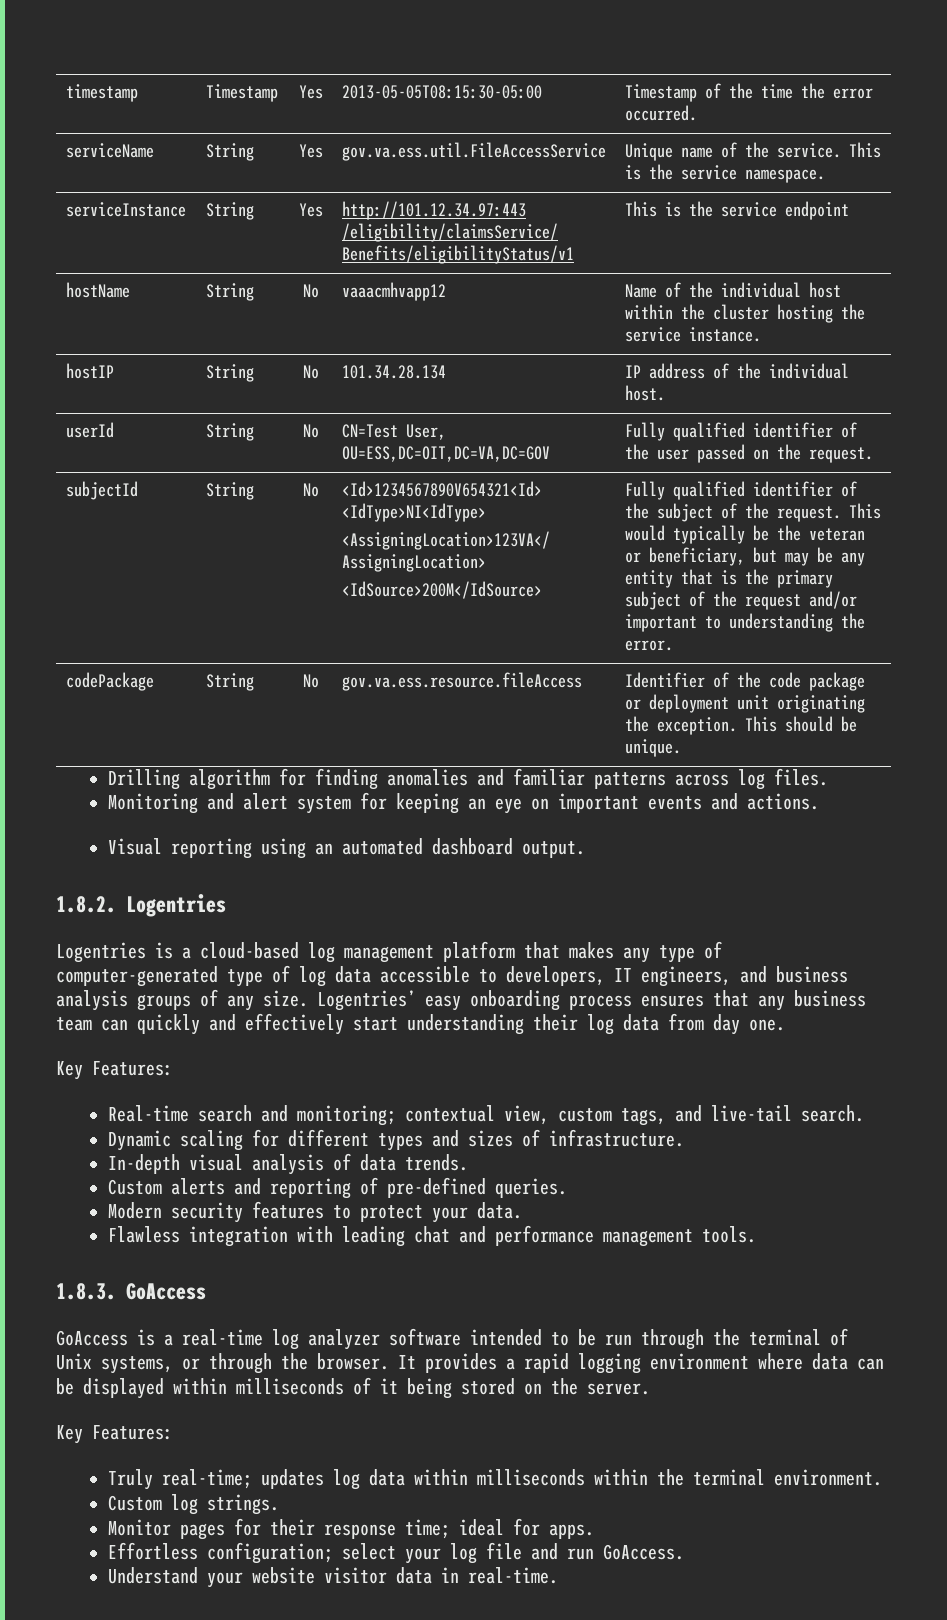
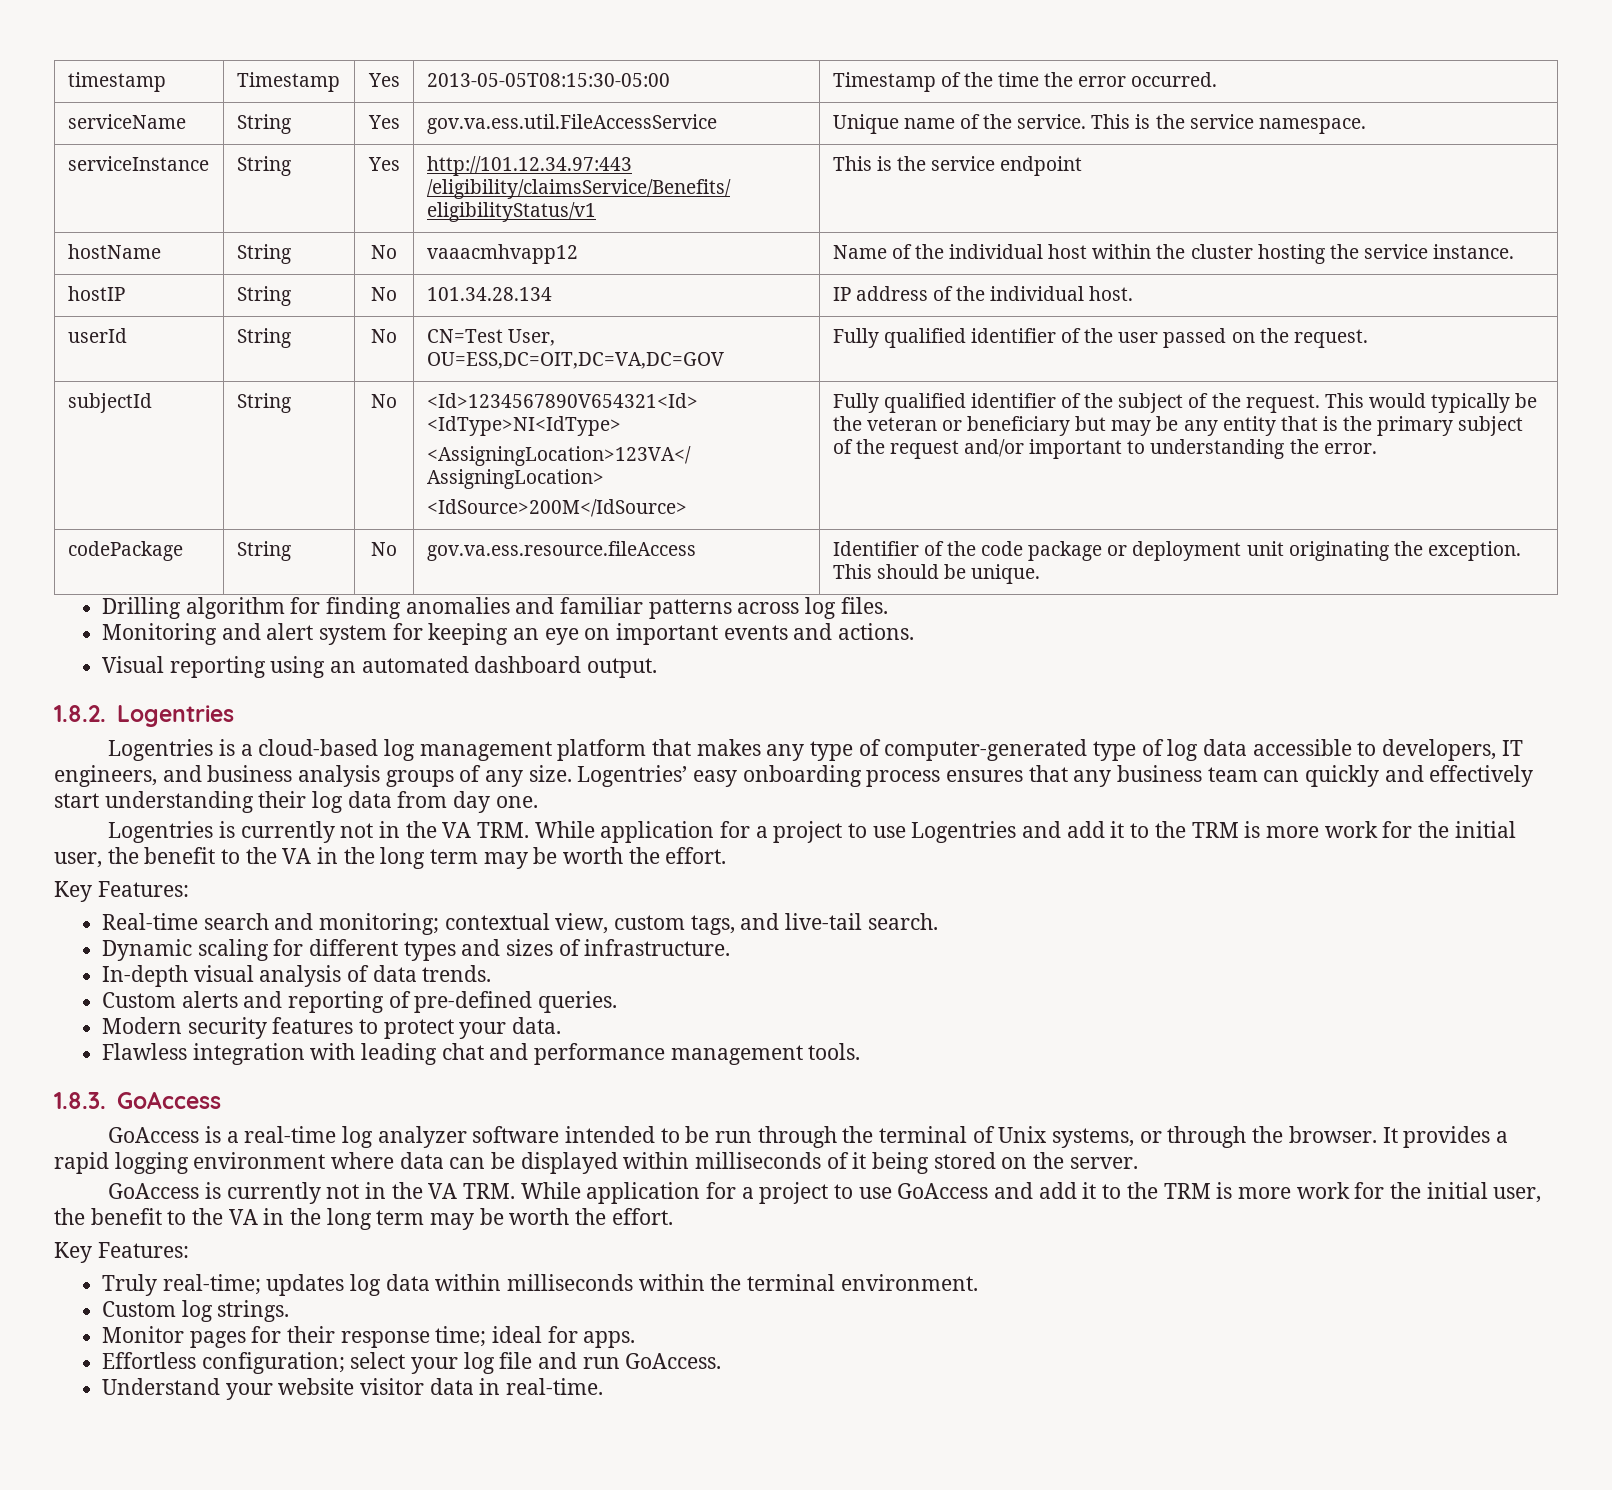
[648,547,745,566] beneficiary, -> [967,416,1071,436] beneficiary
(785, 1025) none -> [108,821,1516,843] [54,847,727,869] // Logentries is currently not in the VA TRM. While application for a project to use Logentries and add it to the TRM is more work for the initial user, the benefit to the VA in the long term may be worth the effort.
(650, 1389) none -> [108,1182,1542,1204] [54,1208,673,1230] // GoAccess is currently not in the VA TRM. While application for a project to use GoAccess and add it to the TRM is more work for the initial user, the benefit to the VA in the long term may be worth the effort.

